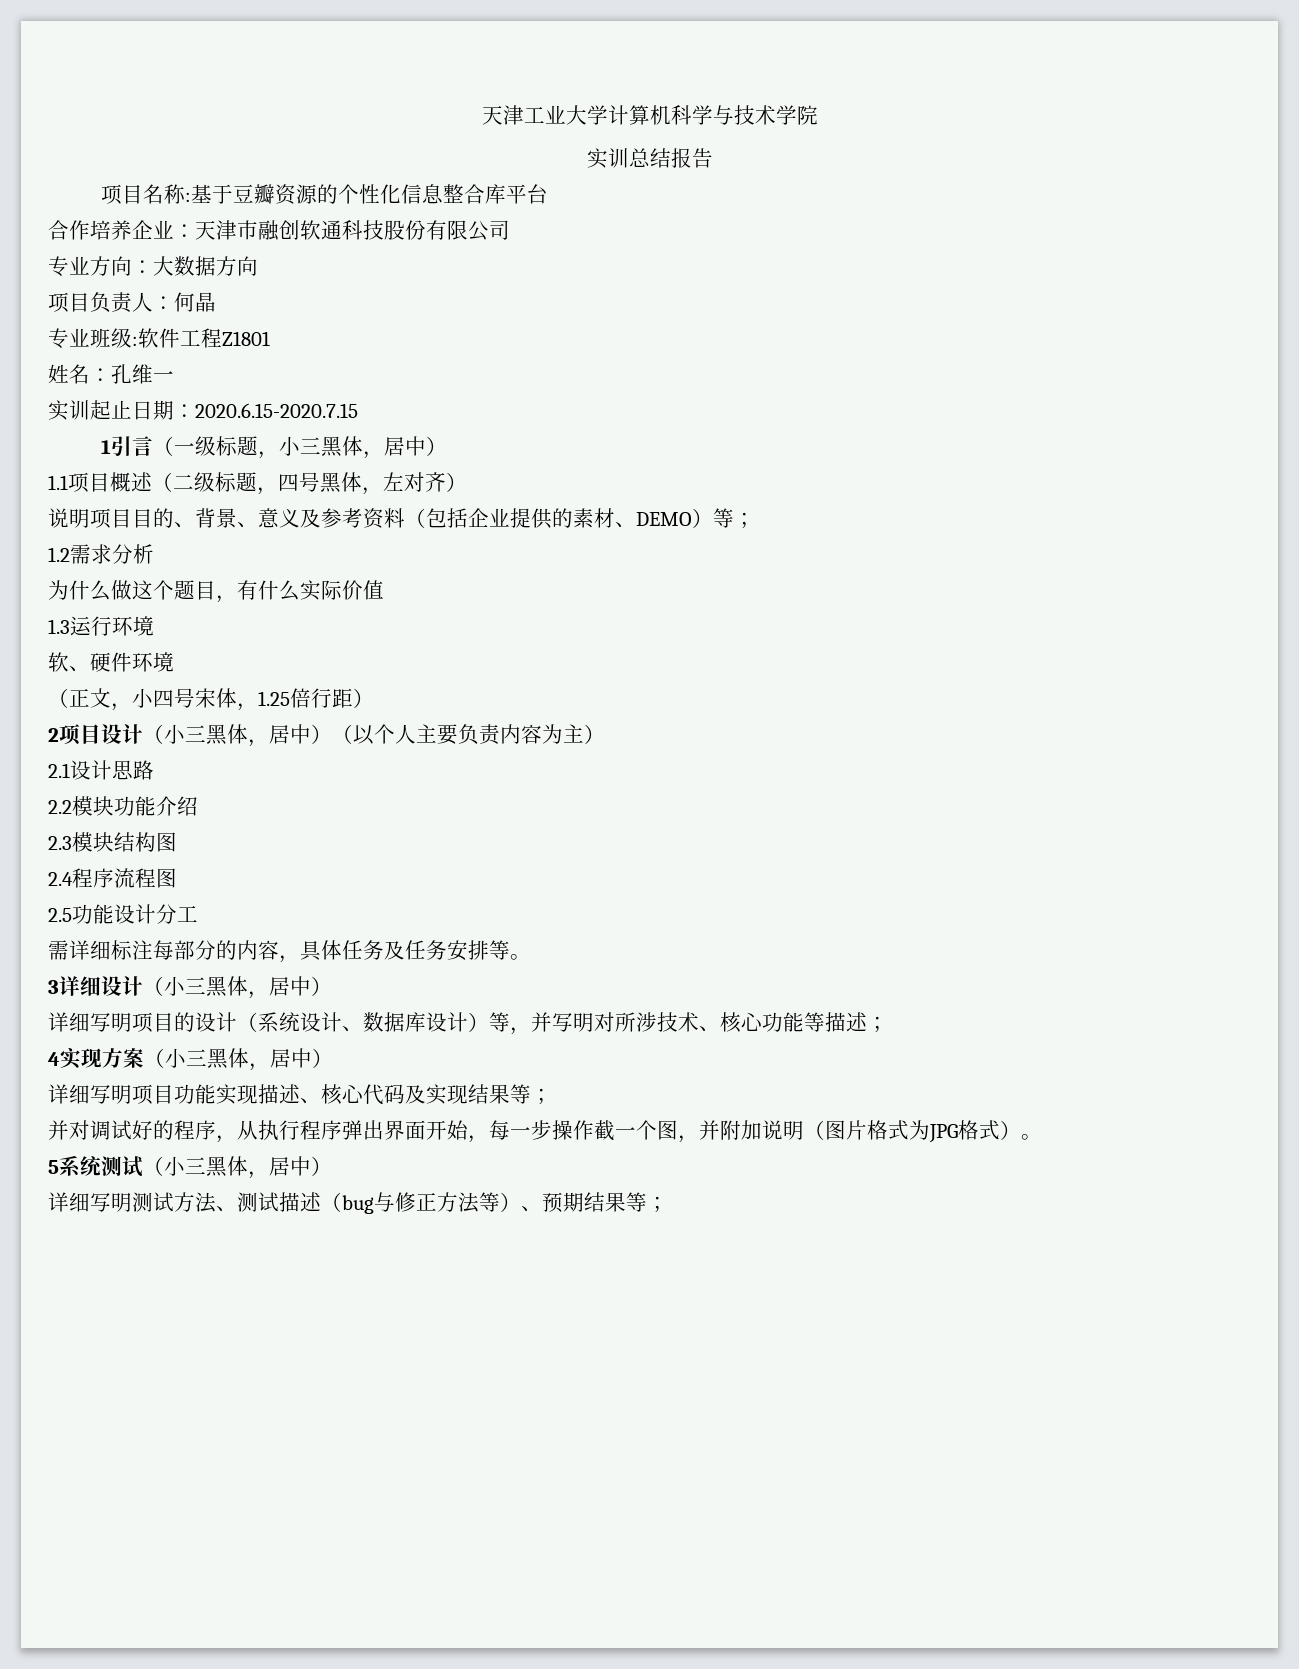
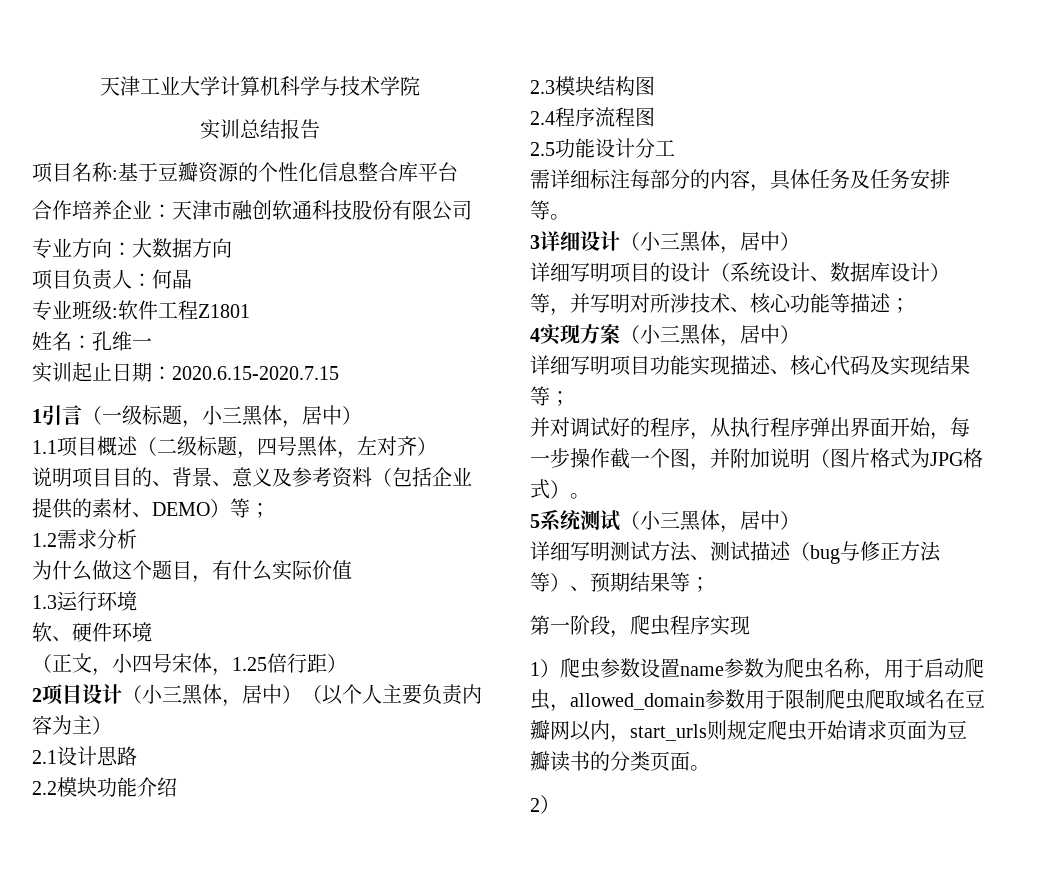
(668, 1204) none -> [530,615,750,638] [530,658,984,681] [530,689,985,712] [530,720,967,743] [530,751,710,772] [530,795,560,814] // 第一阶段，爬虫程序实现 // 1）爬虫参数设置name参数为爬虫名称，用于启动爬虫，allowed_domain参数用于限制爬虫爬取域名在豆瓣网以内，start_urls则规定爬虫开始请求页面为豆瓣读书的分类页面。 // 2）

